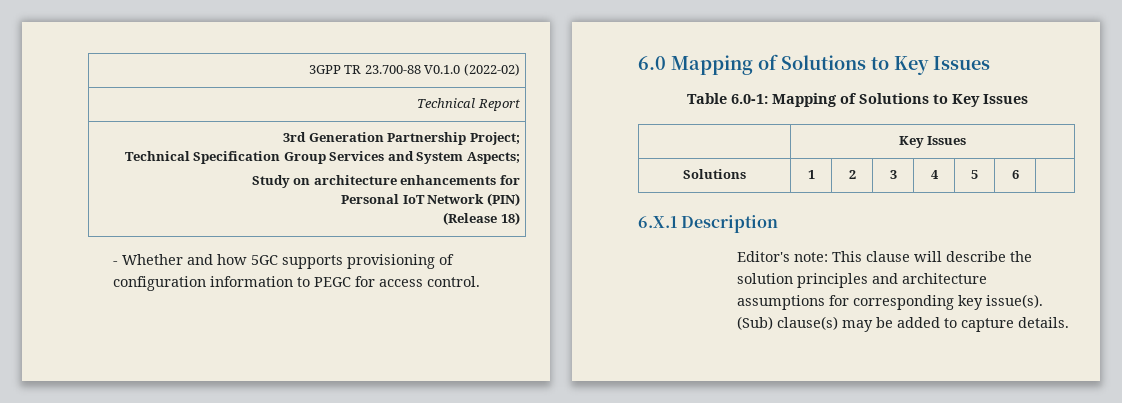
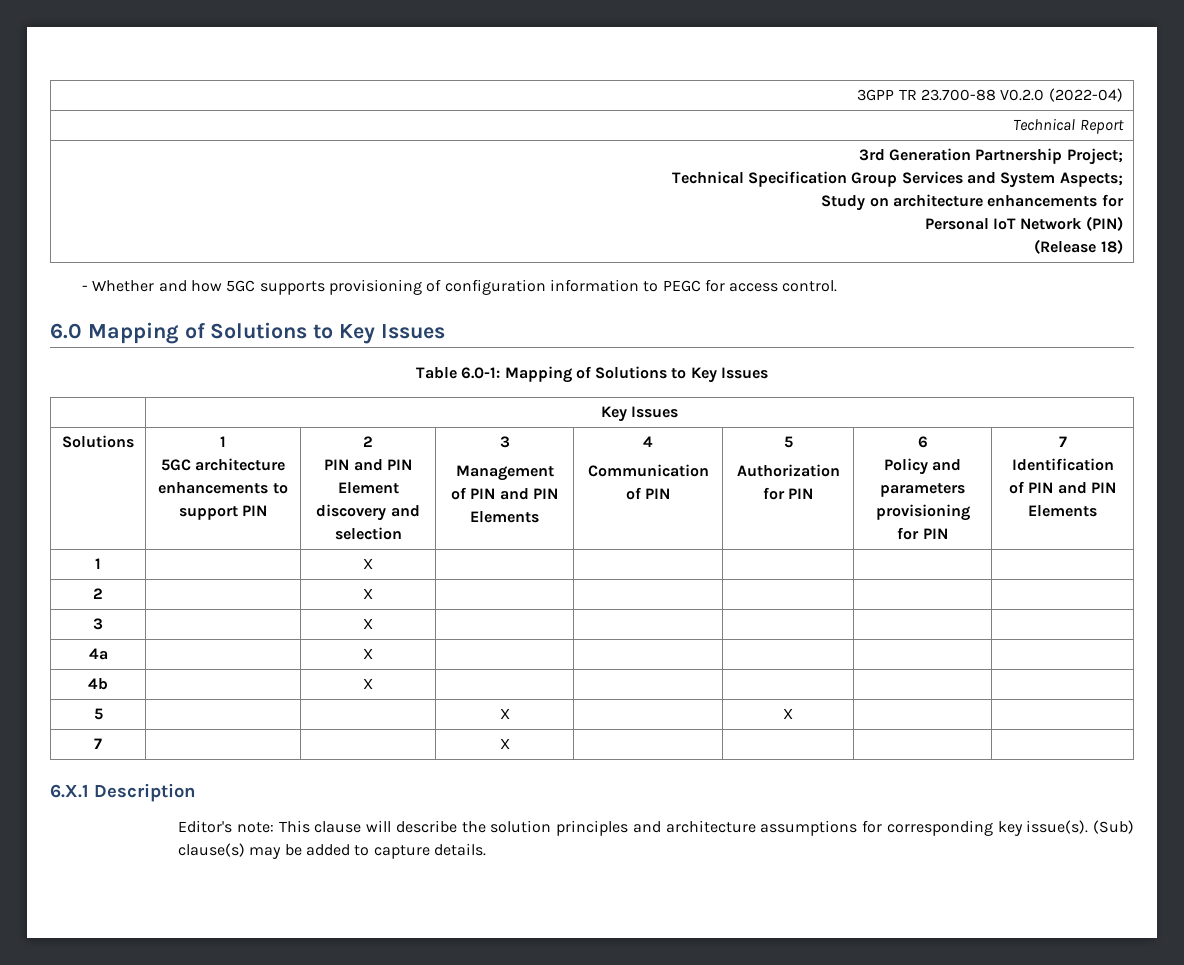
[424,64,520,76] V0.1.0 (2022-02) -> [1000,88,1123,102] V0.2.0 (2022-04)
[848,170,856,179] [889,170,897,179] [930,170,939,179] [971,170,978,179] [1011,170,1019,179] | 2 | 3 | 4 | 5 | 6 -> [160,458,286,471] [158,482,288,494] [178,505,268,520] [363,436,373,447] [324,459,412,471] [337,482,399,494] [316,504,420,521] [334,527,402,540] [499,436,510,448] [455,465,554,481] [451,487,558,500] [470,511,539,523] [643,436,653,447] [587,464,709,477] [625,487,671,500] [783,436,793,448] [736,464,840,477] [762,487,814,500] [917,436,928,448] [883,458,962,475] [880,483,965,497] [875,504,970,521] [897,527,948,540] [1058,436,1067,447] [1011,458,1114,471] [1009,481,1116,494] [1028,505,1097,517] [95,558,101,569] [363,558,373,569] [93,588,103,599] [363,588,373,599] [93,618,103,630] [363,618,373,629] [88,648,108,660] [363,648,373,659] [88,678,108,690] [363,678,373,689] [93,708,103,720] [499,708,510,719] [783,708,793,719] [94,738,102,749] [499,738,510,749] // 5GC architecture enhancements to support PIN | 2 // PIN and PIN Element discovery and selection | 3 // Management of PIN and PIN Elements | 4 // Communication of PIN | 5 // Authorization for PIN | 6 // Policy and parameters provisioning for PIN | 7 // Identification of PIN and PIN Elements // 1 | | X | | | | | // 2 | | X | | | | | // 3 | | X | | | | | // 4a | | X | | | | | // 4b | | X | | | | | // 5 | | | X | | X | | // 7 | | | X | | |

